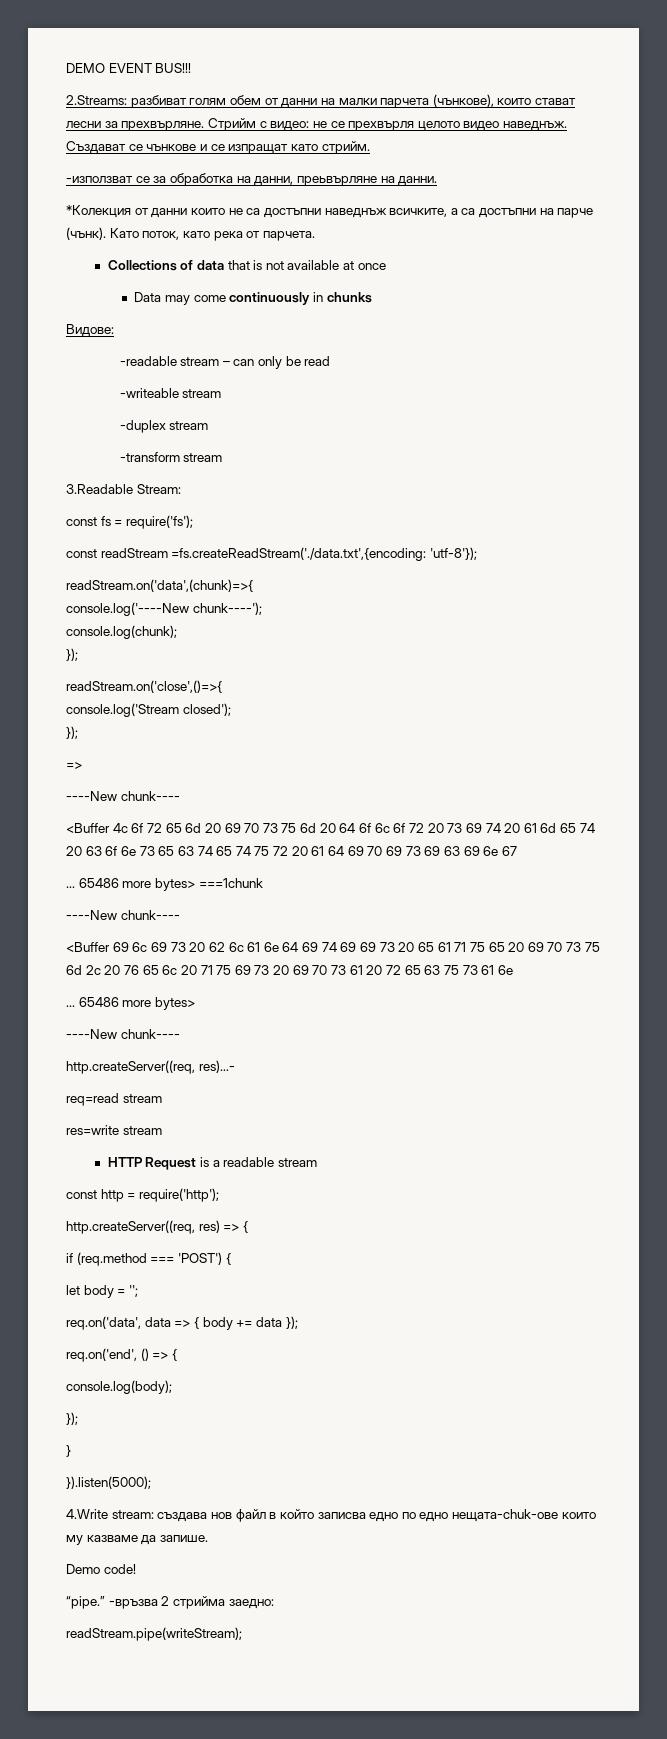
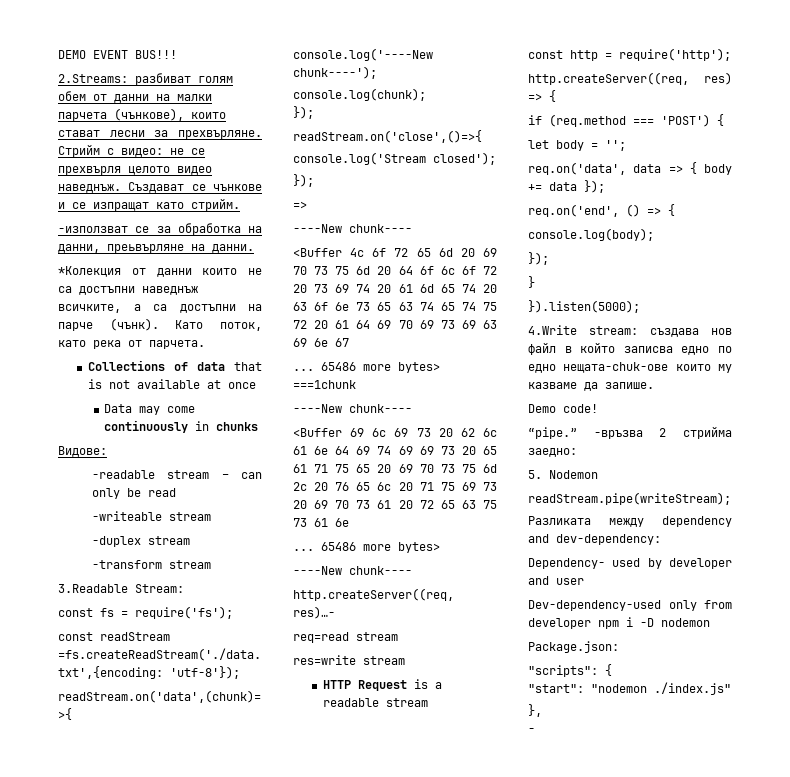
(274, 1604) none -> [528,470,598,479] // 5. Nodemon
(242, 1634) none -> [528,516,732,527] [528,534,661,545] [528,558,732,569] [528,576,584,585] [528,600,732,611] [528,617,710,629] [528,641,619,653] [528,664,612,677] [528,682,731,695] [528,704,542,717] [528,728,535,733] // Разликата между dependency and dev-dependency: // Dependency- used by developer and user // Dev-dependency-used only from developer npm i -D nodemon // Package.json: // "scripts": { // "start": "nodemon ./index.js" // }, // -

